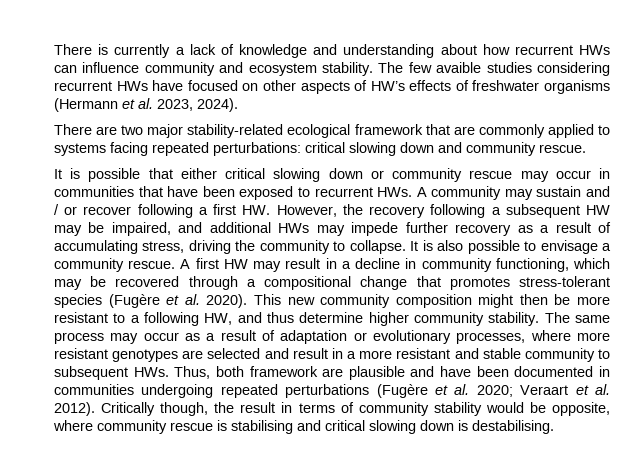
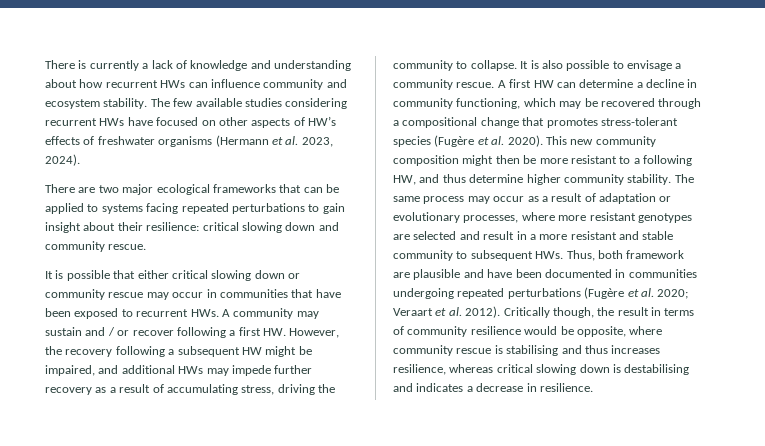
[436,62,482,73] avaible -> [195,98,242,107] available
[187,124,545,138] stability-related ecological framework that are commonly -> [156,184,339,195] ecological frameworks that can be
[213,142,301,156] perturbations: -> [231,203,345,214] [45,222,200,233] perturbations to gain insight about their resilience:
[54,225,82,236] may -> [265,346,297,357] might
[253,258,337,272] may result in -> [556,79,634,88] can determine
[433,402,482,416] stability -> [470,326,521,335] resilience
[325,420,554,434] critical slowing down is destabilising. -> [584,345,661,354] [393,364,690,375] [393,383,593,392] thus increases resilience, whereas critical slowing down is destabilising and indicates a decrease in resilience.

